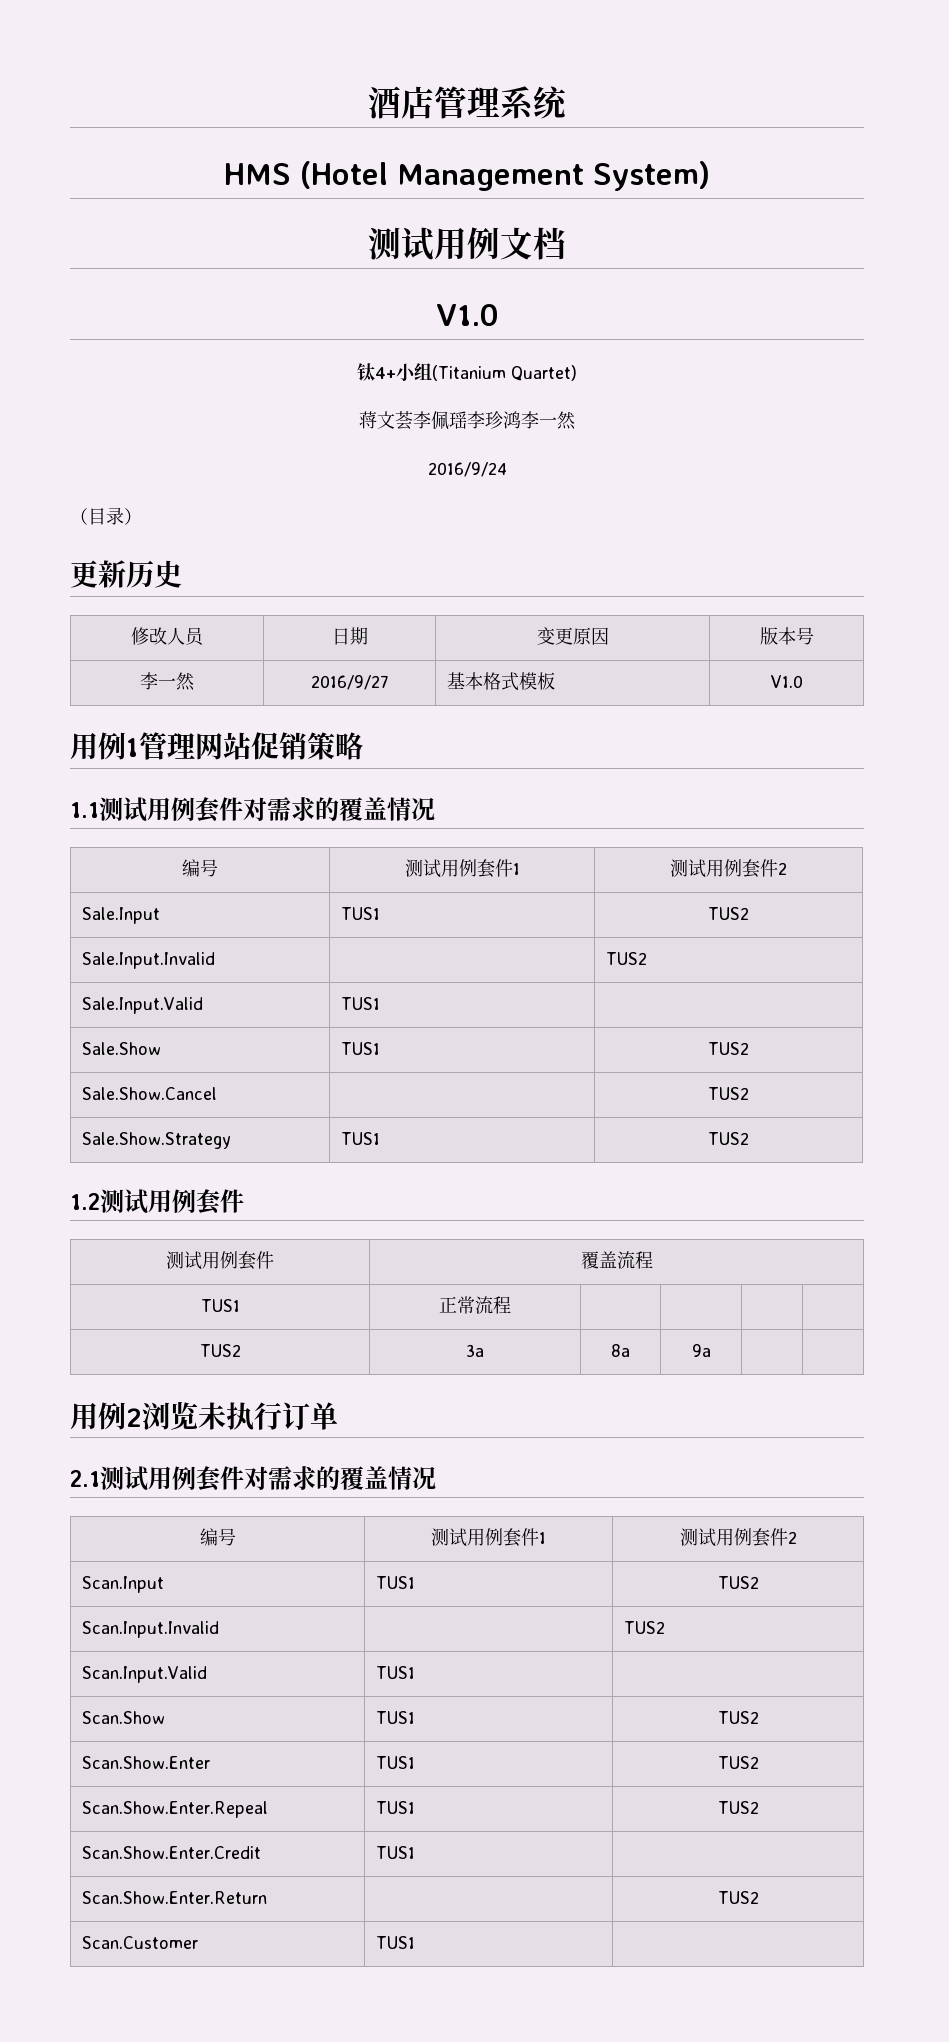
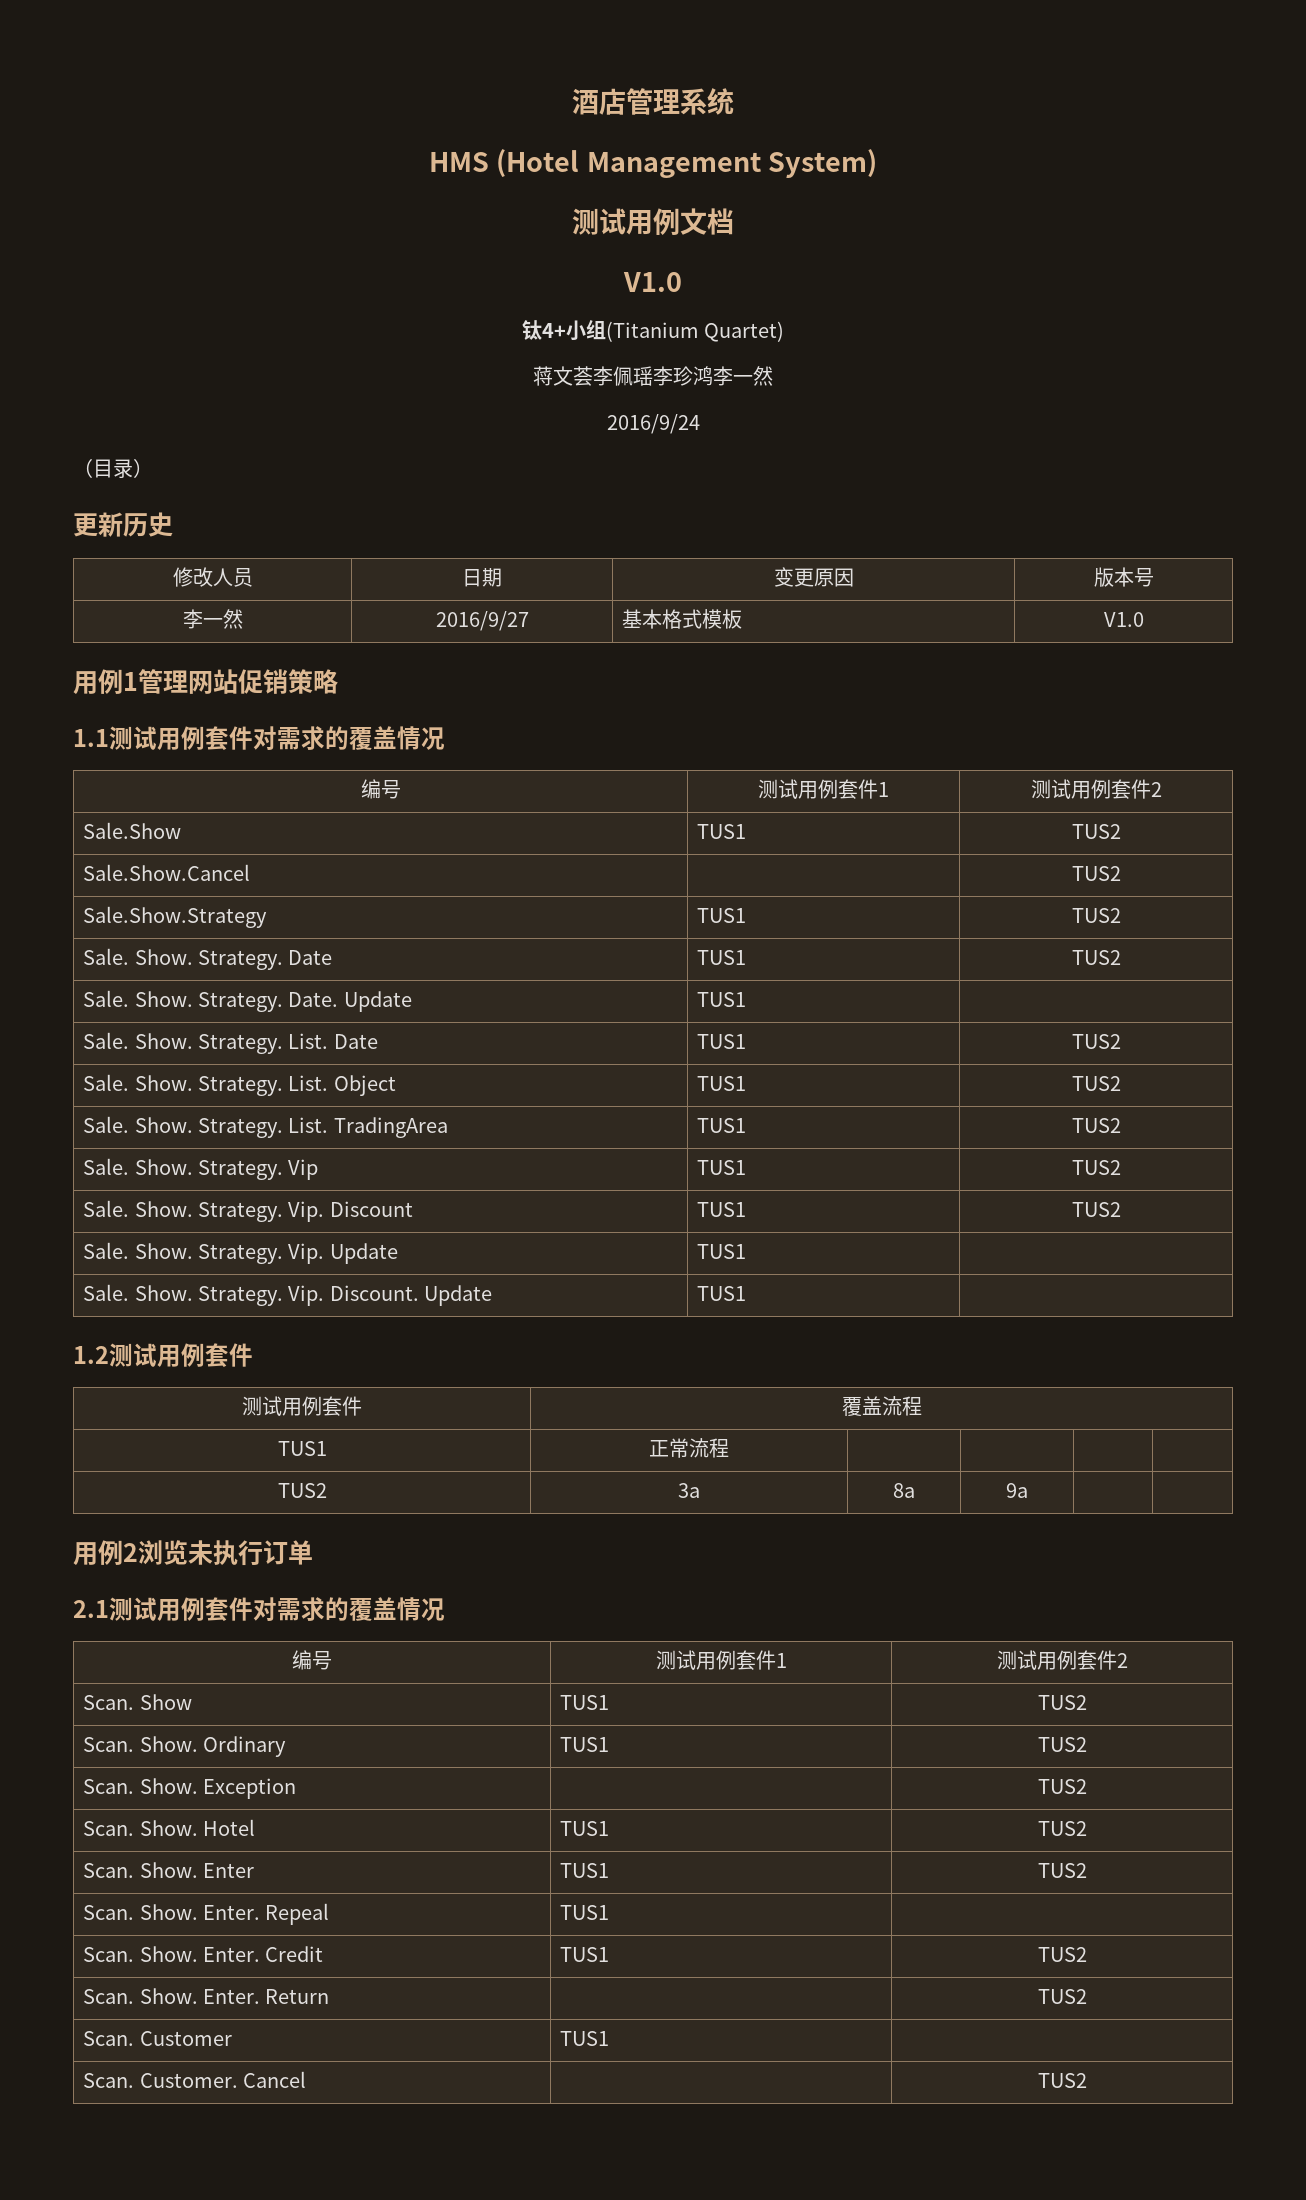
[82,907,161,924] [341,907,381,920] [708,907,749,920] [82,952,216,969] [606,952,648,965] [82,997,204,1014] [341,997,381,1010] // Sale.Input | TUS1 | TUS2 // Sale.Input.Invalid | | TUS2 // Sale.Input.Valid | TUS1 | -> (1162, 789) none
(749, 1138) none -> [83,948,333,970] [697,950,747,965] [1071,950,1121,965] [83,990,412,1012] [697,992,747,1007] [83,1032,378,1054] [697,1034,747,1049] [1071,1034,1121,1049] [83,1074,396,1096] [697,1076,747,1091] [1071,1076,1121,1091] [83,1116,448,1138] [697,1118,747,1133] [1071,1118,1121,1133] [83,1158,319,1180] [697,1160,747,1175] [1071,1160,1121,1175] [83,1200,413,1222] [697,1202,747,1217] [1071,1202,1121,1217] [83,1242,398,1264] [697,1244,747,1259] [83,1284,493,1306] [697,1286,747,1301] // Sale. Show. Strategy. Date | TUS1 | TUS2 // Sale. Show. Strategy. Date. Update | TUS1 | // Sale. Show. Strategy. List. Date | TUS1 | TUS2 // Sale. Show. Strategy. List. Object | TUS1 | TUS2 // Sale. Show. Strategy. List. TradingArea | TUS1 | TUS2 // Sale. Show. Strategy. Vip | TUS1 | TUS2 // Sale. Show. Strategy. Vip. Discount | TUS1 | TUS2 // Sale. Show. Strategy. Vip. Update | TUS1 | // Sale. Show. Strategy. Vip. Discount. Update | TUS1 |
[82,1576,165,1593] [376,1576,416,1589] [717,1576,759,1589] [82,1621,220,1638] [624,1621,666,1634] [82,1666,208,1683] [376,1666,416,1679] [82,1711,166,1724] [376,1711,416,1724] [717,1711,759,1724] [82,1756,211,1769] [376,1756,416,1769] [717,1756,759,1769] [82,1801,269,1818] [376,1801,416,1814] [717,1801,759,1814] [82,1846,262,1859] [376,1846,416,1859] [82,1891,268,1904] [717,1891,759,1904] [82,1936,199,1949] [376,1936,416,1949] Scan.Input | TUS1 | TUS2 // Scan.Input.Invalid | | TUS2 // Scan.Input.Valid | TUS1 | // Scan.Show | TUS1 | TUS2 // Scan.Show.Enter | TUS1 | TUS2 // Scan.Show.Enter.Repeal | TUS1 | TUS2 // Scan.Show.Enter.Credit | TUS1 | // Scan.Show.Enter.Return | | TUS2 // Scan.Customer | TUS1 | -> [83,1694,192,1710] [560,1695,610,1710] [1037,1695,1087,1710] [83,1736,287,1757] [560,1737,610,1752] [1037,1737,1087,1752] [83,1778,297,1799] [1037,1779,1087,1794] [83,1819,256,1836] [560,1821,610,1836] [1037,1821,1087,1836] [83,1862,255,1878] [560,1863,610,1878] [1037,1863,1087,1878] [83,1903,330,1925] [560,1905,610,1920] [83,1946,324,1962] [560,1947,610,1962] [1037,1947,1087,1962] [83,1988,330,2004] [1037,1989,1087,2004] [83,2031,232,2046] [560,2031,610,2046] [83,2071,307,2088] [1037,2073,1087,2088] Scan. Show | TUS1 | TUS2 // Scan. Show. Ordinary | TUS1 | TUS2 // Scan. Show. Exception | | TUS2 // Scan. Show. Hotel | TUS1 | TUS2 // Scan. Show. Enter | TUS1 | TUS2 // Scan. Show. Enter. Repeal | TUS1 | // Scan. Show. Enter. Credit | TUS1 | TUS2 // Scan. Show. Enter. Return | | TUS2 // Scan. Customer | TUS1 | // Scan. Customer. Cancel | | TUS2

